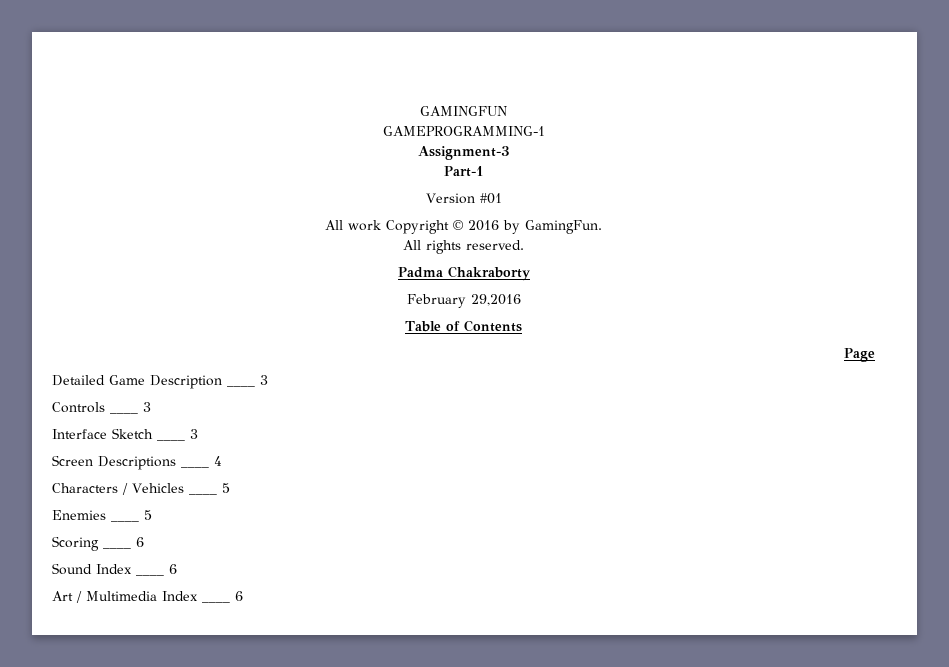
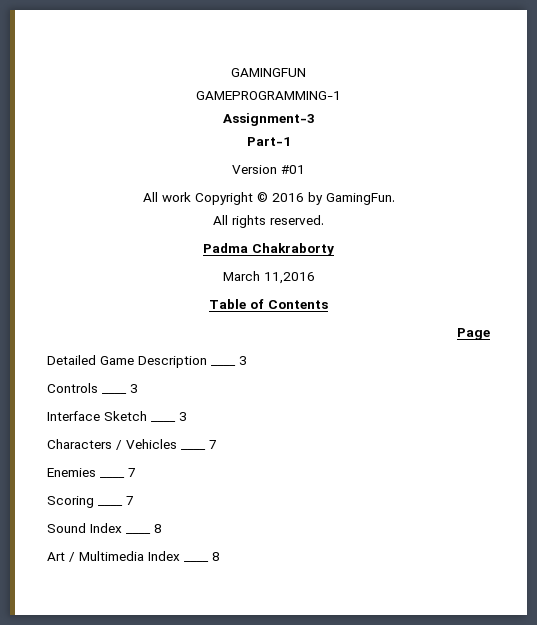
[406,294,521,308] February 29,2016 -> [222,271,315,284] March 11,2016
[52,455,209,470] [214,456,222,466] // Screen Descriptions ____ 4 -> (187, 416) none
[221,483,230,493] 5 -> [209,440,217,449] 7
[144,510,152,520] 5 -> [128,468,136,477] 7
[136,537,144,547] 6 -> [126,496,134,505] 7
[169,564,177,574] 6 -> [154,524,162,533] 8
[235,591,243,601] 6 -> [212,552,220,561] 8

